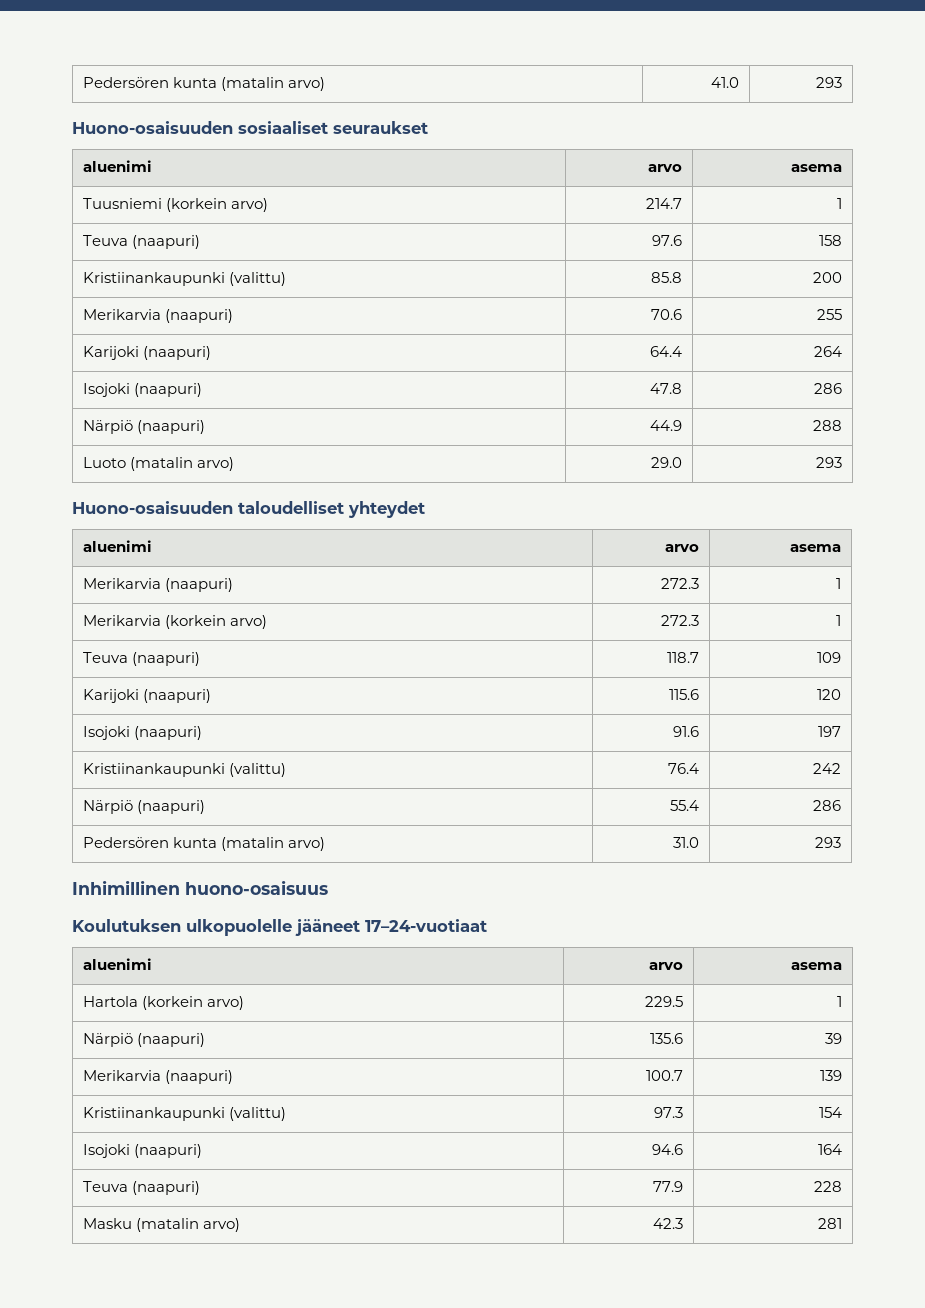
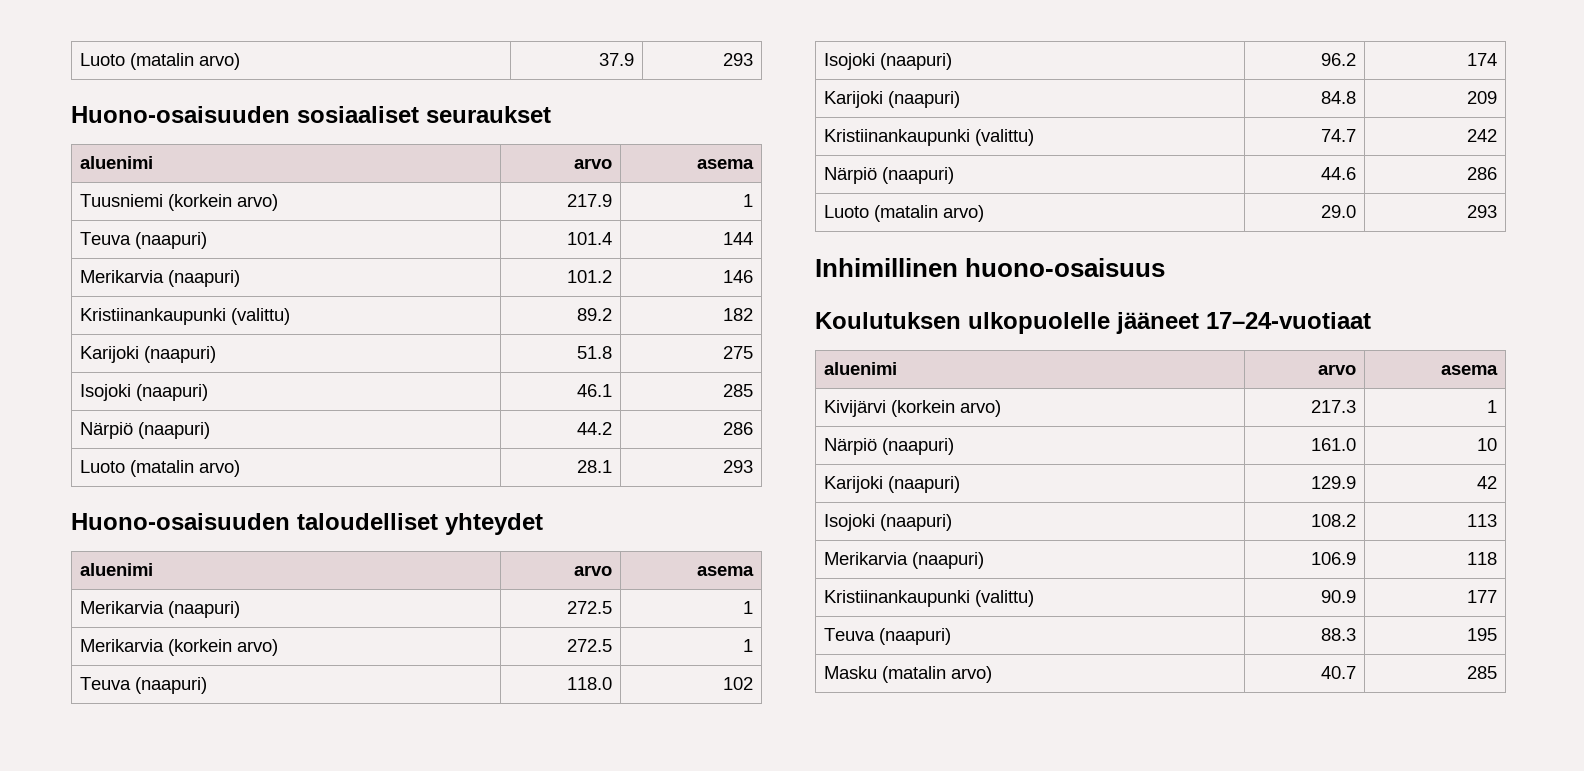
[82,77,325,91] [711,77,740,88] Pedersören kunta (matalin arvo) | 41.0 -> [80,53,241,70] [598,53,634,66] Luoto (matalin arvo) | 37.9
[646,198,683,209] [837,198,843,209] [82,235,200,249] [652,235,683,246] [819,235,843,246] [82,272,286,286] [651,272,683,283] [813,272,843,283] [82,309,233,323] [651,309,683,320] [817,309,843,320] [82,346,211,360] [650,346,683,357] [814,346,843,357] [82,383,202,397] [650,383,683,394] [814,383,843,394] [82,420,205,434] [650,420,683,431] [813,420,843,431] [82,457,234,471] [651,457,683,468] 214.7 | 1 // Teuva (naapuri) | 97.6 | 158 // Kristiinankaupunki (valittu) | 85.8 | 200 // Merikarvia (naapuri) | 70.6 | 255 // Karijoki (naapuri) | 64.4 | 264 // Isojoki (naapuri) | 47.8 | 286 // Närpiö (naapuri) | 44.9 | 288 // Luoto (matalin arvo) | 29.0 -> [566,194,612,207] [742,194,753,207] [80,232,208,249] [566,232,612,245] [722,232,753,245] [80,270,241,287] [566,270,612,283] [722,270,753,283] [80,308,291,325] [576,308,612,321] [722,308,753,321] [80,346,217,363] [576,346,612,359] [722,346,753,359] [80,384,209,401] [576,384,612,397] [722,384,753,397] [80,422,211,439] [576,422,612,435] [722,422,753,435] [80,460,241,477] [576,460,612,473] 217.9 | 1 // Teuva (naapuri) | 101.4 | 144 // Merikarvia (naapuri) | 101.2 | 146 // Kristiinankaupunki (valittu) | 89.2 | 182 // Karijoki (naapuri) | 51.8 | 275 // Isojoki (naapuri) | 46.1 | 285 // Närpiö (naapuri) | 44.2 | 286 // Luoto (matalin arvo) | 28.1
[661,578,700,589] 272.3 -> [566,601,612,614] 272.5
[661,615,700,626] [836,615,842,626] [82,652,200,666] [667,652,700,663] [817,652,842,663] [82,689,211,703] [669,689,700,700] [817,689,842,700] [82,726,202,740] [673,726,700,737] [818,726,842,737] [82,763,286,777] [668,763,700,774] 272.3 | 1 // Teuva (naapuri) | 118.7 | 109 // Karijoki (naapuri) | 115.6 | 120 // Isojoki (naapuri) | 91.6 | 197 // Kristiinankaupunki (valittu) | 76.4 -> [566,639,612,652] [742,639,753,652] [80,677,208,694] [566,677,612,690] [722,677,753,690] [824,53,953,70] [1320,53,1356,66] [1466,53,1497,66] [824,91,961,108] [1320,91,1356,104] [1466,91,1497,104] [824,129,1035,146] [1320,129,1356,142] 272.5 | 1 // Teuva (naapuri) | 118.0 | 102 // Isojoki (naapuri) | 96.2 | 174 // Karijoki (naapuri) | 84.8 | 209 // Kristiinankaupunki (valittu) | 74.7
[670,800,700,811] [813,800,842,811] [82,837,325,851] [673,837,700,848] 55.4 | 286 // Pedersören kunta (matalin arvo) | 31.0 -> [1320,167,1356,180] [1466,167,1497,180] [824,205,985,222] [1320,205,1356,218] 44.6 | 286 // Luoto (matalin arvo) | 29.0
[82,996,244,1010] [645,996,684,1007] Hartola (korkein arvo) | 229.5 -> [824,400,1002,417] [1310,400,1356,413] Kivijärvi (korkein arvo) | 217.3
[650,1033,684,1044] [825,1033,843,1044] [82,1070,233,1084] [646,1070,684,1081] [820,1070,843,1081] [82,1107,286,1121] [654,1107,684,1118] [819,1107,843,1118] [82,1144,202,1158] [652,1144,684,1155] [818,1144,843,1155] [82,1181,200,1195] [653,1181,684,1192] [814,1181,843,1192] 135.6 | 39 // Merikarvia (naapuri) | 100.7 | 139 // Kristiinankaupunki (valittu) | 97.3 | 154 // Isojoki (naapuri) | 94.6 | 164 // Teuva (naapuri) | 77.9 | 228 -> [1310,438,1356,451] [1476,438,1497,451] [824,476,961,493] [1310,476,1356,489] [1476,476,1497,489] [824,514,953,531] [1310,514,1356,527] [1466,514,1497,527] [824,552,985,569] [1310,552,1356,565] [1466,552,1497,565] [824,590,1035,607] [1320,590,1356,603] [1466,590,1497,603] [824,628,952,645] [1320,628,1356,641] [1466,628,1497,641] 161.0 | 10 // Karijoki (naapuri) | 129.9 | 42 // Isojoki (naapuri) | 108.2 | 113 // Merikarvia (naapuri) | 106.9 | 118 // Kristiinankaupunki (valittu) | 90.9 | 177 // Teuva (naapuri) | 88.3 | 195
[653,1218,684,1229] [818,1218,843,1229] 42.3 | 281 -> [1320,666,1356,679] [1466,666,1497,679] 40.7 | 285

